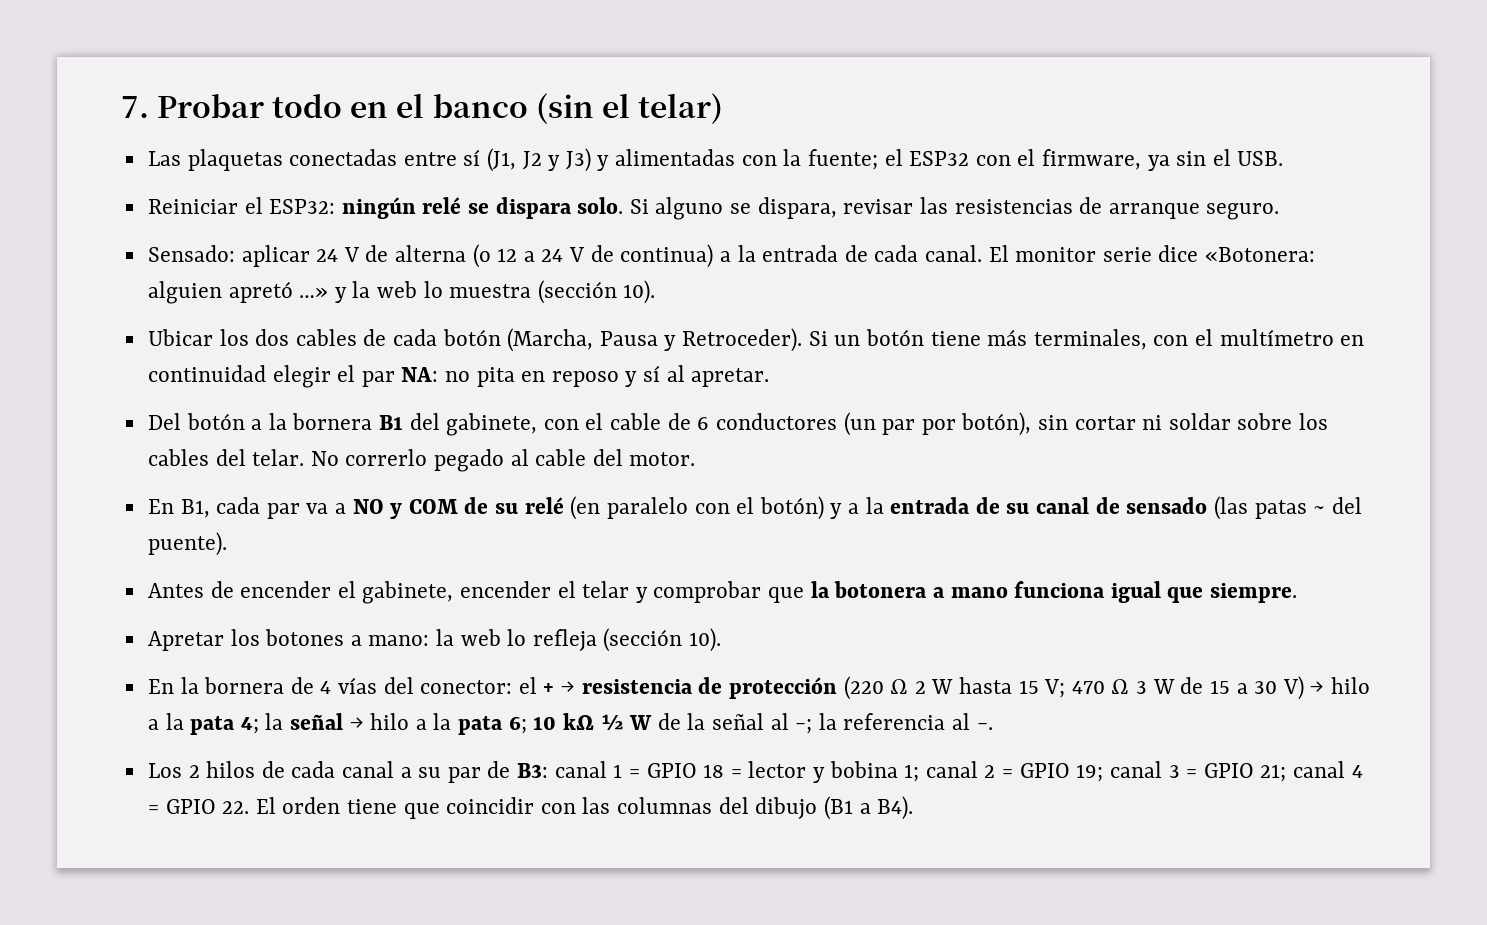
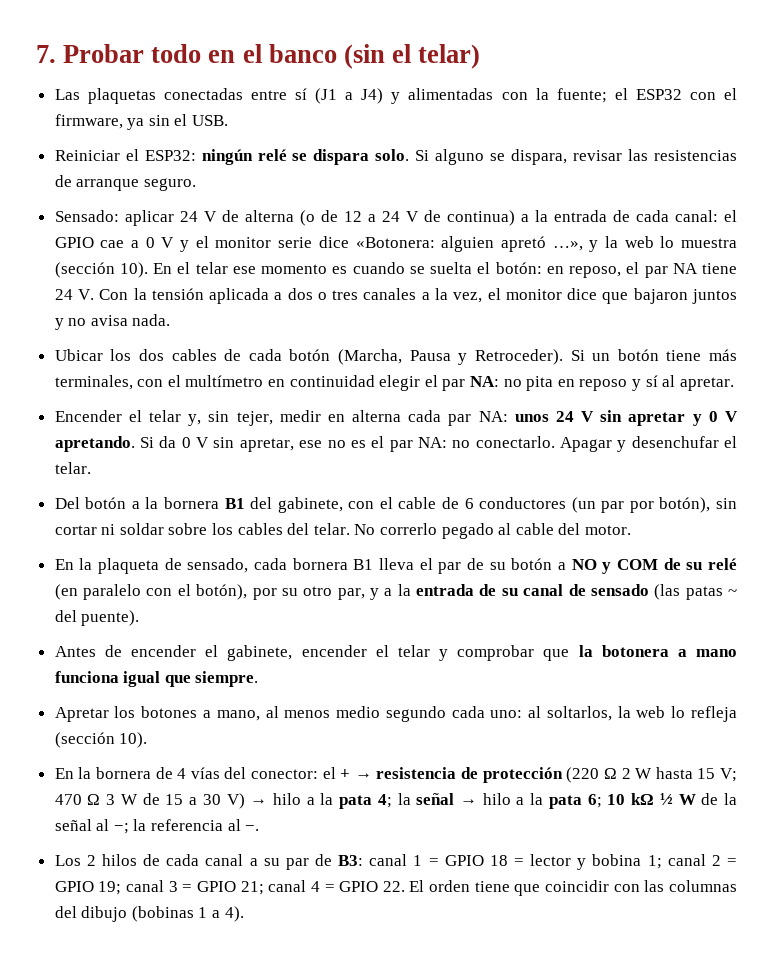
[487,148,591,172] (J1, J2 y J3) -> [315,88,384,104] (J1 a J4)
(491, 256) none -> [320,210,338,222] de
[925,245,1009,262] canal. El -> [674,210,737,222] [54,236,209,252] canal: el GPIO cae a 0 V y el
[299,287,329,298] …» -> [552,241,583,251] …»,
(656, 292) none -> [153,262,738,278] [54,288,737,304] [54,314,171,330] En el telar ese momento es cuando se suelta el botón: en reposo, el par NA tiene 24 V. Con la tensión aplicada a dos o tres canales a la vez, el monitor dice que bajaron juntos y no avisa nada.
(770, 377) none -> [54,410,738,426] [54,436,738,452] [54,462,91,474] // Encender el telar y, sin tejer, medir en alterna cada par NA: unos 24 V sin apretar y 0 V apretando. Si da 0 V sin apretar, ese no es el par NA: no conectarlo. Apagar y desenchufar el telar.
[180,497,329,519] B1, cada par va -> [79,558,553,574] la plaqueta de sensado, cada bornera B1 lleva el par de su botón
[759,496,824,520] botón) -> [196,584,365,600] botón), por su otro par,
[368,635,430,646] mano: -> [216,706,612,722] mano, al menos medio segundo cada uno: al soltarlos,
[823,796,914,820] (B1 a B4). -> [131,906,244,922] (bobinas 1 a 4).

